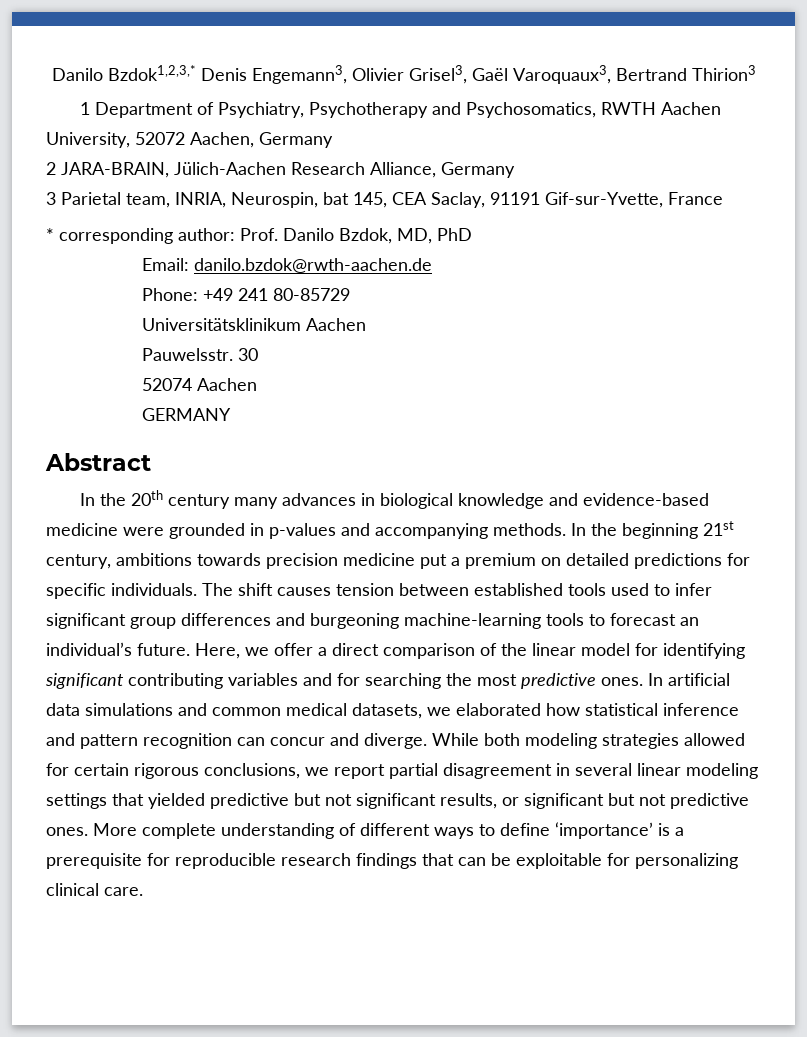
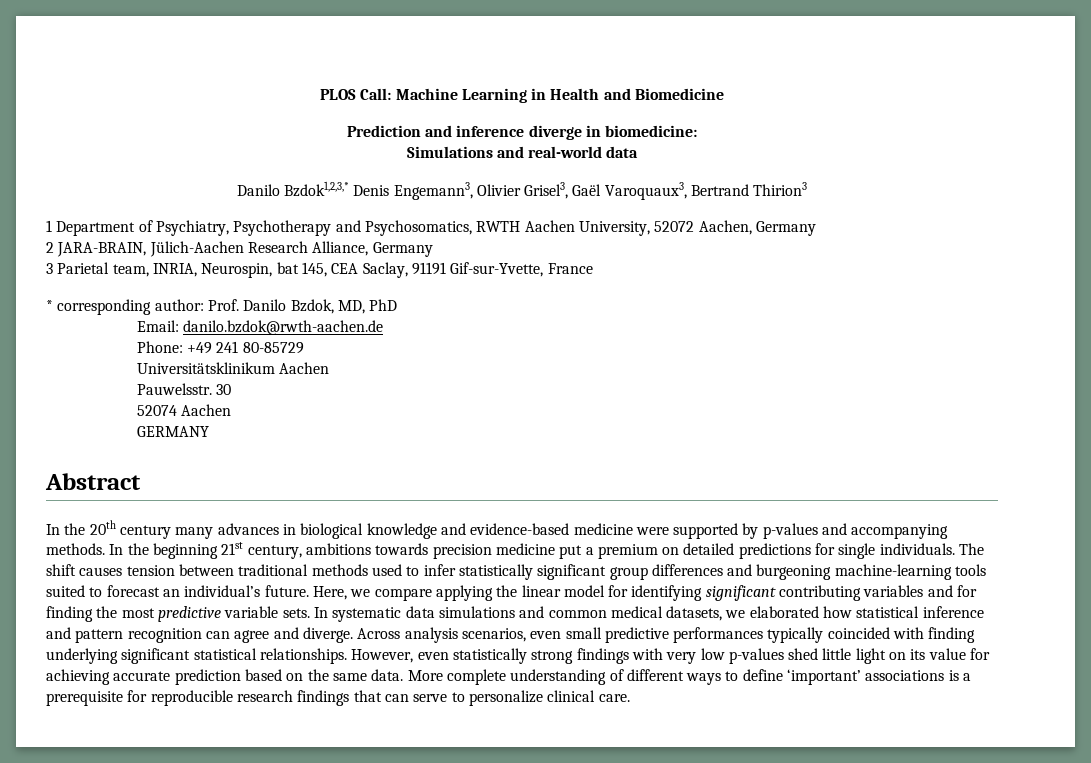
(51, 74) none -> [319,88,725,103] [346,125,698,140] [406,146,639,158] PLOS Call: Machine Learning in Health and Biomedicine // Prediction and inference diverge in biomedicine: // Simulations and real-world data //
[169,523,264,539] grounded in -> [673,523,759,539] supported by
[46,583,106,599] specific -> [838,543,876,559] single
[474,583,606,596] established tools -> [238,564,368,576] traditional methods
(712, 589) none -> [458,564,533,580] statistically
(584, 619) none -> [46,585,85,597] suited
[274,643,497,659] offer a direct comparison of -> [374,585,493,601] compare applying
[365,673,441,689] searching -> [46,606,93,622] finding
[601,673,730,686] ones. In artificial -> [224,606,402,622] variable sets. In systematic
[270,737,325,746] concur -> [234,630,270,643] agree
[432,733,745,749] [46,763,758,779] [46,793,749,809] [46,827,88,836] While both modeling strategies allowed for certain rigorous conclusions, we report partial disagreement in several linear modeling settings that yielded predictive but not significant results, or significant but not predictive ones. -> [357,627,976,643] [46,648,991,664] [46,669,404,685] Across analysis scenarios, even small predictive performances typically coincided with finding underlying significant statistical relationships. However, even statistically strong findings with very low p-values shed little light on its value for achieving accurate prediction based on the same data.
[555,822,653,839] ‘importance’ -> [787,669,945,685] ‘important’ associations
[491,853,738,869] be exploitable for personalizing -> [413,690,543,706] serve to personalize

